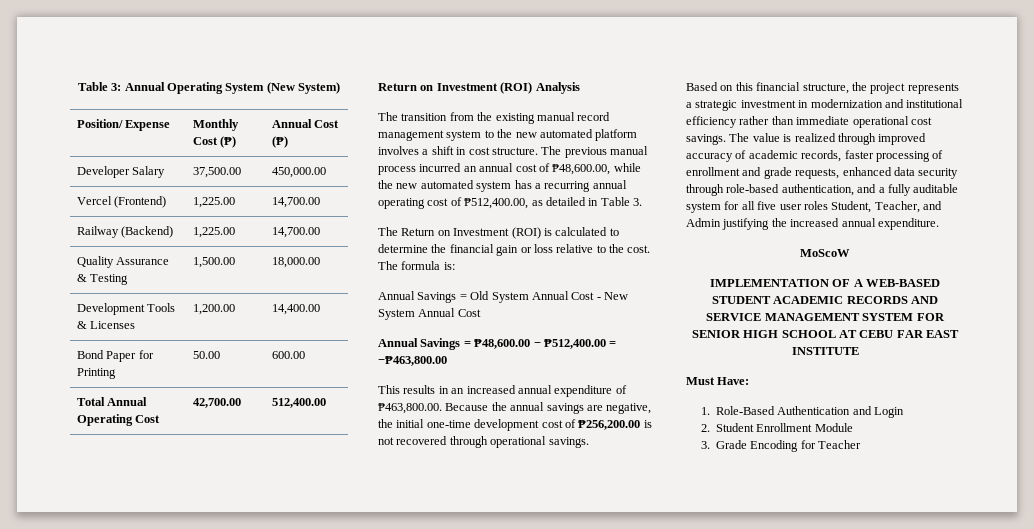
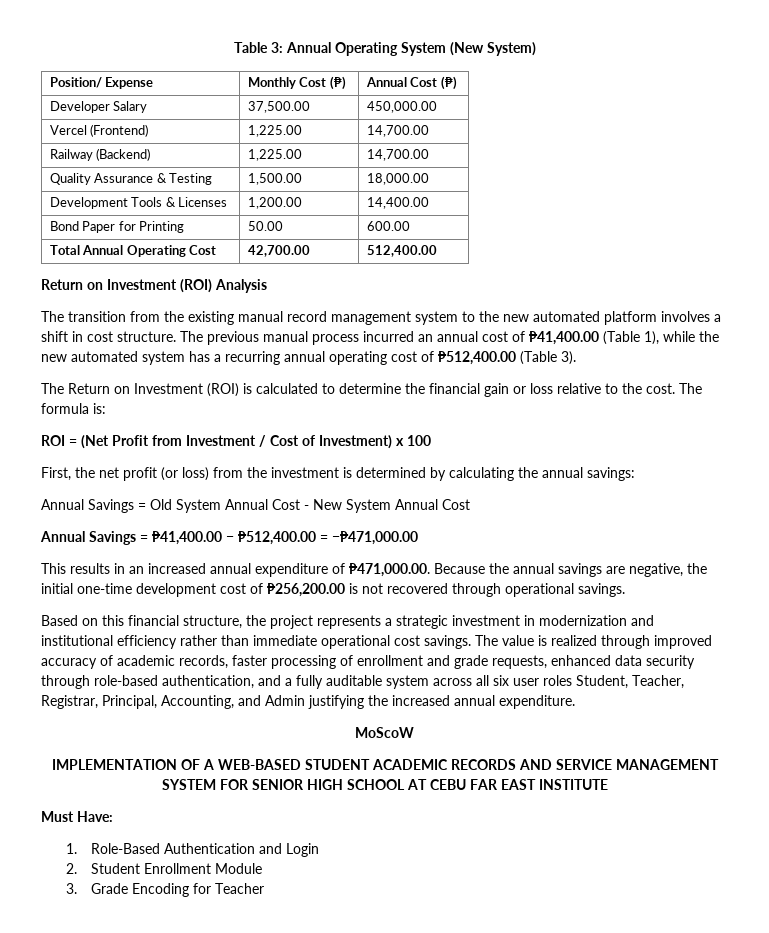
[552,164,611,175] ₱48,600.00, -> [529,331,659,345] ₱41,400.00 (Table 1),
[464,197,642,209] ₱512,400.00, as detailed in Table 3. -> [438,351,576,365] ₱512,400.00 (Table 3).
(455, 266) none -> [41,435,431,449] [41,467,635,481] // ROI = (Net Profit from Investment / Cost of Investment) x 100 // First, the net profit (or loss) from the investment is determined by calculating the annual savings:
[474,339,531,349] ₱48,600.00 -> [152,531,222,545] ₱41,400.00
[378,356,447,366] −₱463,800.00 -> [332,531,418,545] −₱471,000.00
[378,403,442,414] ₱463,800.00. -> [349,563,430,577] ₱471,000.00.
[724,201,777,210] for all five -> [433,675,509,686] across all six
(920, 207) none -> [41,695,234,709] Registrar, Principal, Accounting,

